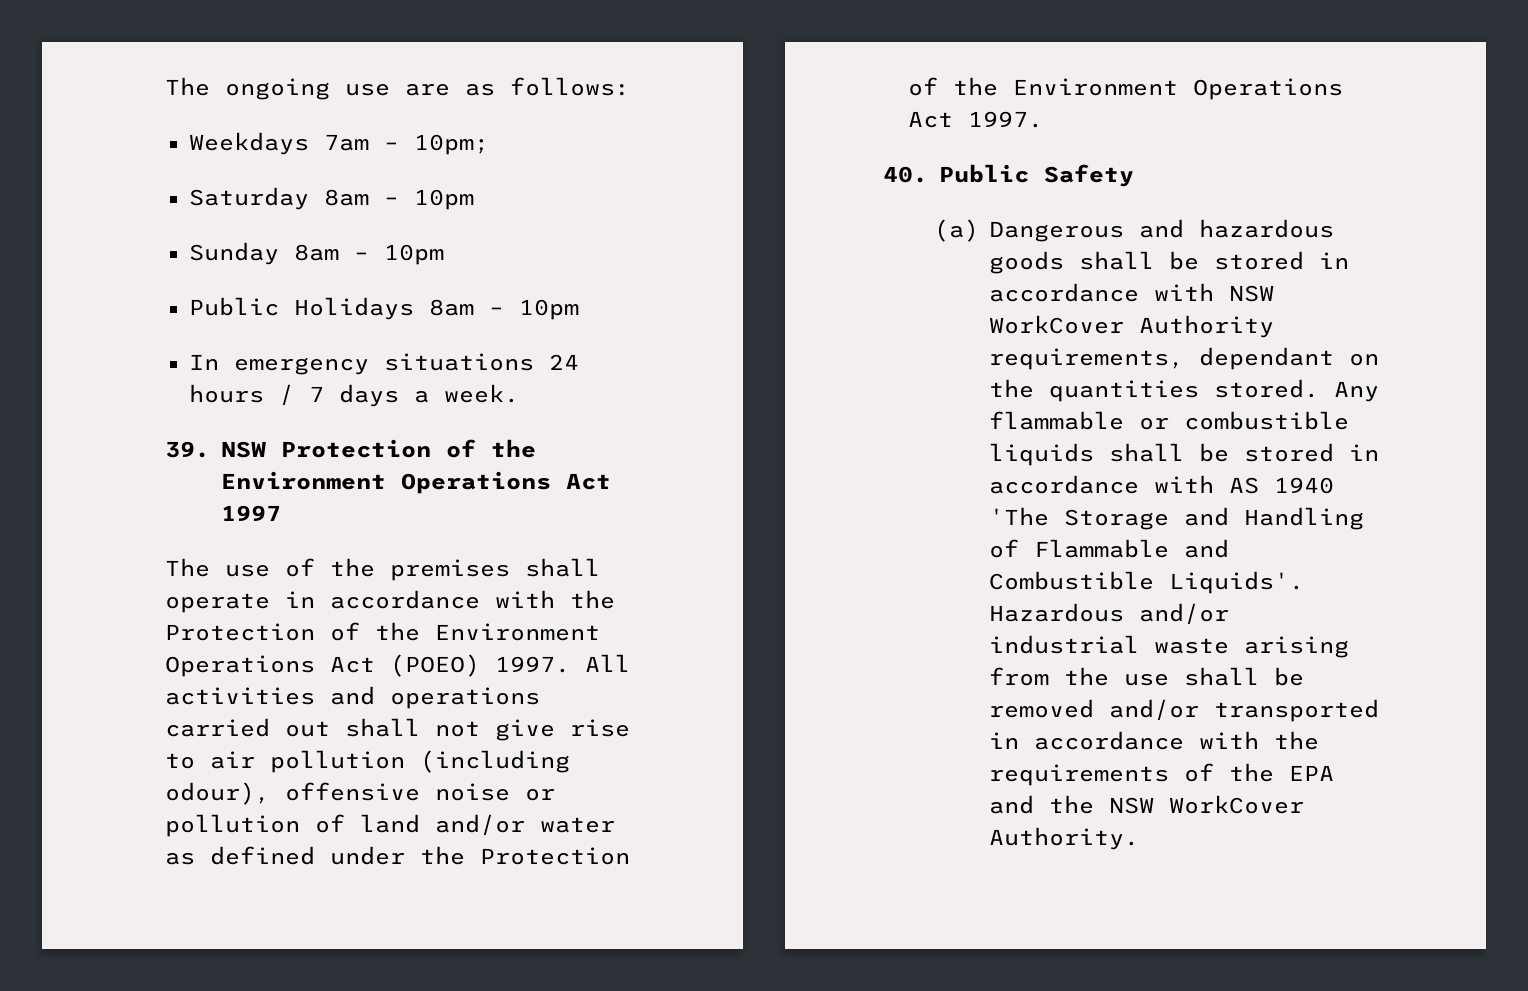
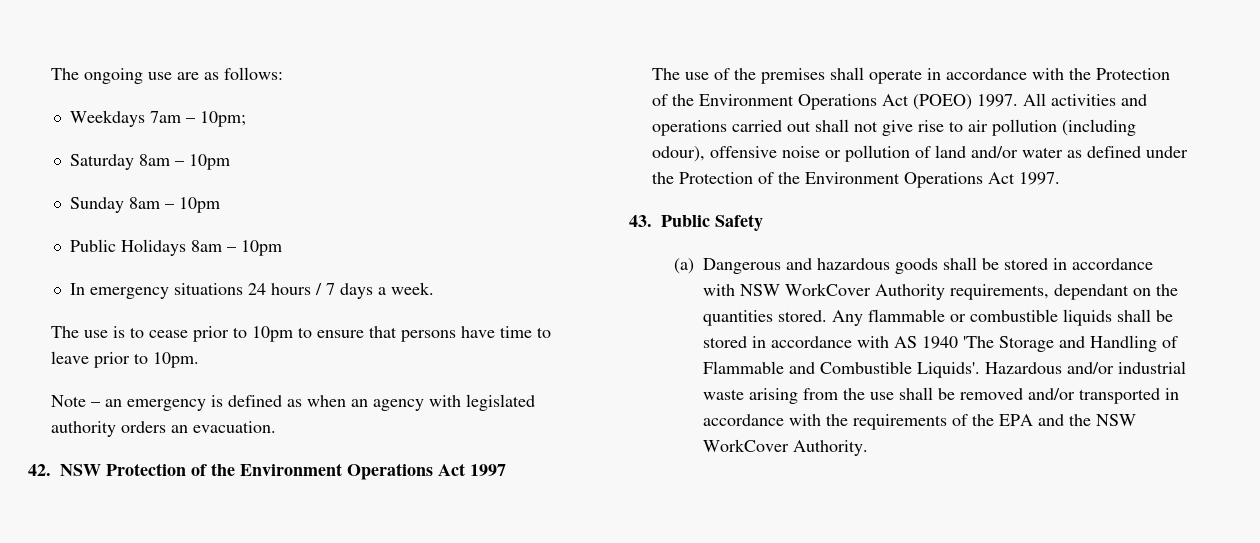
[165,441,211,458] 39. -> [50,326,551,342] [50,351,199,368] [50,394,535,411] [50,421,276,437] [28,464,51,476] The use is to cease prior to 10pm to ensure that persons have time to leave prior to 10pm. // Note – an emergency is defined as when an agency with legislated authority orders an evacuation. // 42.
[883,166,928,183] 40. -> [629,215,652,227] 43.

